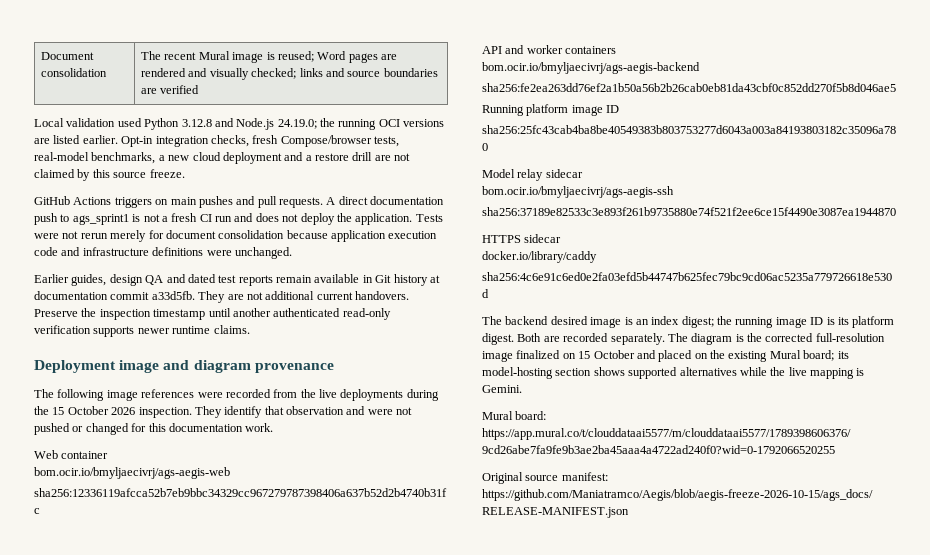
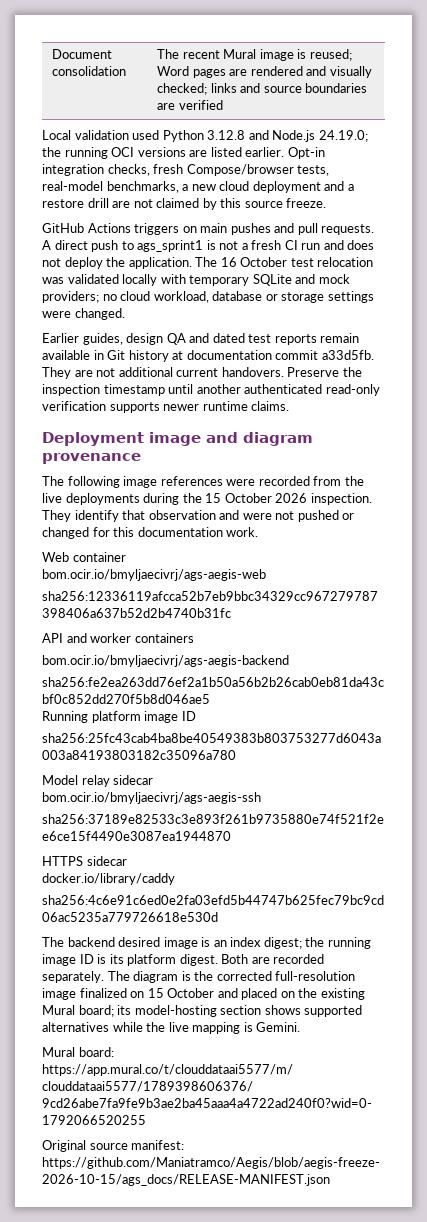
[370,196,445,205] documentation -> (88, 245) none
[415,214,443,222] [34,230,438,242] [34,247,292,259] Tests were not rerun merely for document consolidation because application execution code and infrastructure definitions were unchanged. -> [195,257,374,267] [42,274,350,286] [42,291,374,303] [42,308,125,320] The 16 October test relocation was validated locally with temporary SQLite and mock providers; no cloud workload, database or storage settings were changed.

